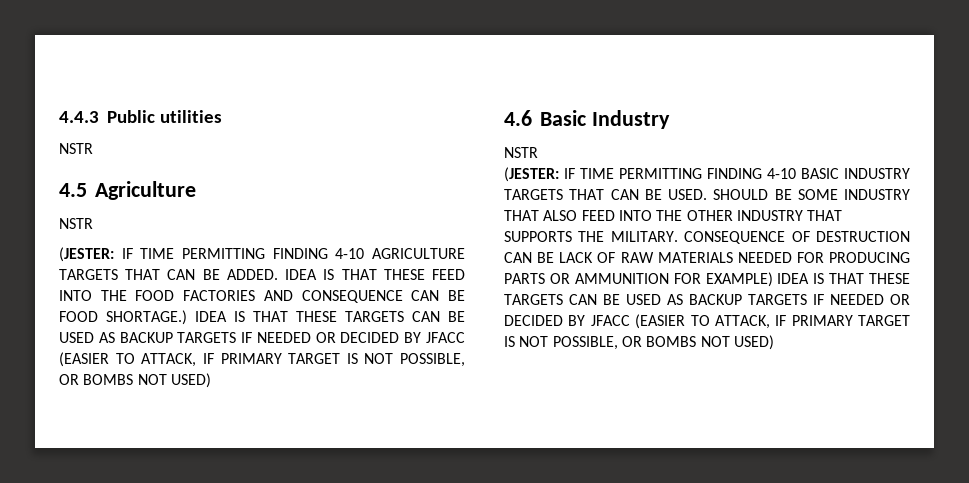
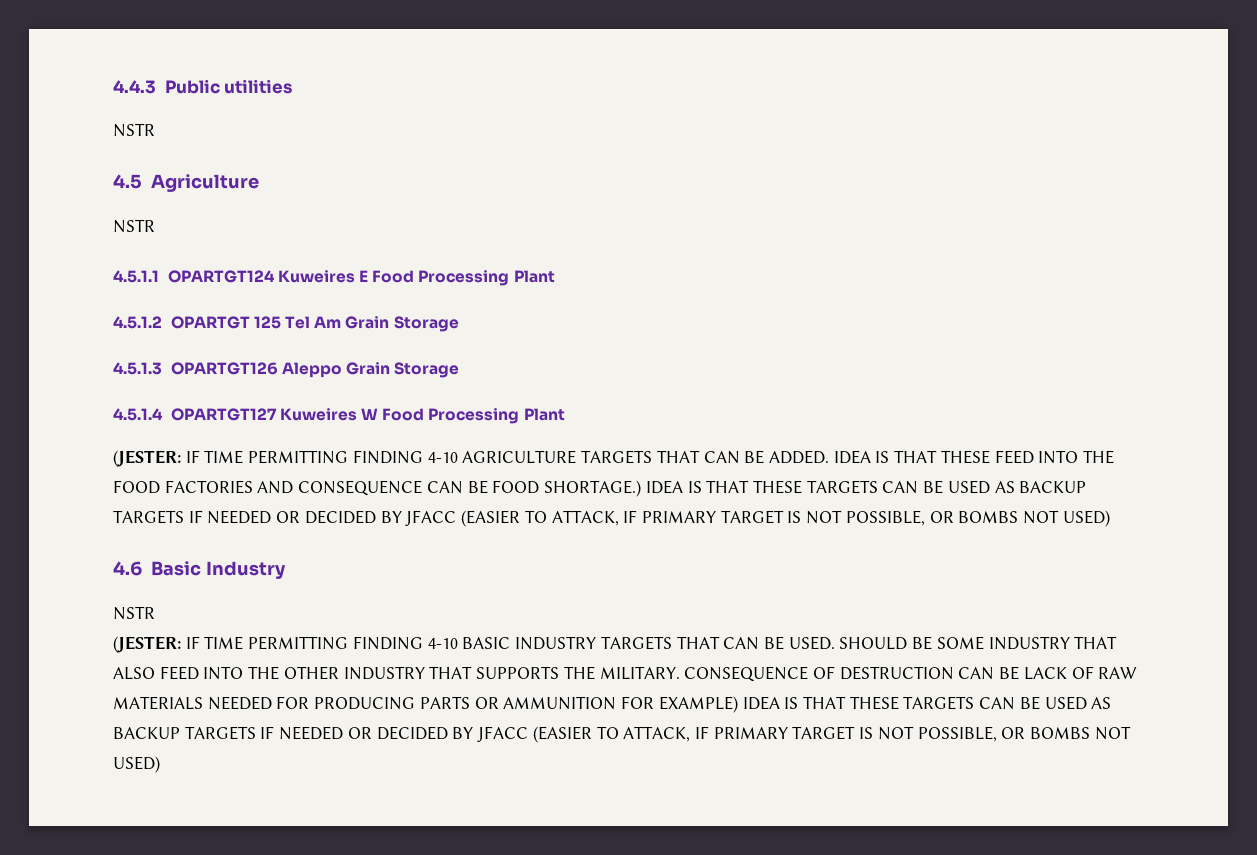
(93, 223) none -> [113,270,555,286] [113,316,459,332] [113,362,460,378] [113,408,565,424] // 4.5.1.1 OPARTGT124 Kuweires E Food Processing Plant // 4.5.1.2 OPARTGT 125 Tel Am Grain Storage // 4.5.1.3 OPARTGT126 Aleppo Grain Storage // 4.5.1.4 OPARTGT127 Kuweires W Food Processing Plant

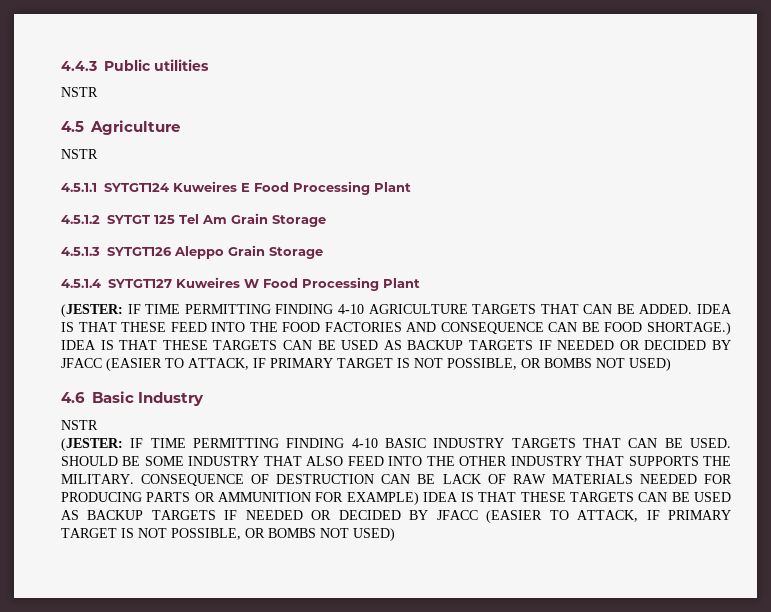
[167,270,275,283] OPARTGT124 -> [104,183,169,192] SYTGT124
[170,316,250,329] OPARTGT -> [107,215,150,224] SYTGT
[170,362,278,375] OPARTGT126 -> [107,247,172,256] SYTGT126
[170,408,277,421] OPARTGT127 -> [108,279,172,288] SYTGT127

